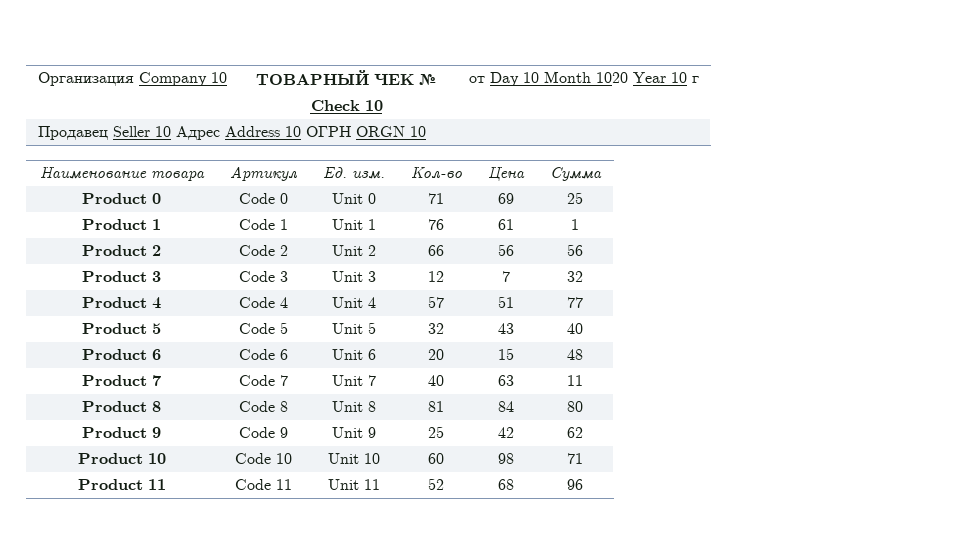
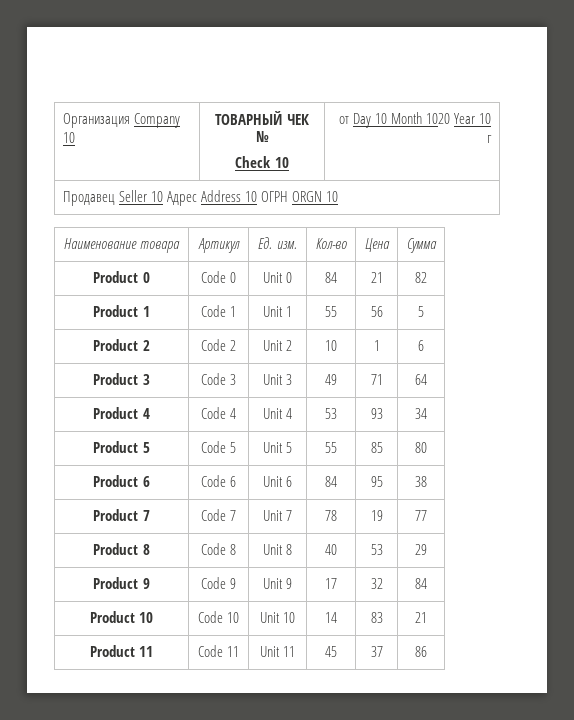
[428,193,444,204] [497,193,514,204] [567,192,583,204] 71 | 69 | 25 -> [325,272,337,283] [370,272,383,283] [415,272,427,283] 84 | 21 | 82
[428,219,444,230] [497,219,514,230] [571,219,579,230] 76 | 61 | 1 -> [325,306,337,317] [370,306,383,317] [418,306,424,317] 55 | 56 | 5
[428,245,444,256] [497,244,514,256] [567,244,583,256] 66 | 56 | 56 -> [325,340,337,351] [373,340,380,351] [418,340,424,351] 10 | 1 | 6
[428,271,444,282] [501,271,510,282] [567,271,583,282] 12 | 7 | 32 -> [325,374,337,385] [370,374,383,385] [415,374,427,385] 49 | 71 | 64
[428,296,444,308] [497,296,514,308] [567,297,583,308] 57 | 51 | 77 -> [325,408,337,419] [370,408,383,419] [415,408,427,419] 53 | 93 | 34
[428,323,444,334] [497,323,514,334] [567,323,583,334] 32 | 43 | 40 -> [325,442,337,453] [370,442,383,453] [415,442,427,453] 55 | 85 | 80
[428,349,444,360] [497,348,514,360] [567,349,583,360] 20 | 15 | 48 -> [325,476,337,487] [370,476,383,487] [415,476,427,487] 84 | 95 | 38
[428,375,444,386] [497,375,514,386] [567,375,583,386] 40 | 63 | 11 -> [325,510,337,521] [370,510,383,521] [415,510,427,521] 78 | 19 | 77
[428,401,444,412] [497,401,514,412] [567,401,583,412] 81 | 84 | 80 -> [325,544,337,555] [370,544,383,555] [415,544,427,555] 40 | 53 | 29
[428,426,444,438] [497,427,514,438] [567,427,583,438] 25 | 42 | 62 -> [325,578,337,589] [370,578,383,589] [415,578,427,589] 17 | 32 | 84
[428,453,444,464] [497,453,514,464] [567,453,583,464] 60 | 98 | 71 -> [325,612,337,623] [370,612,383,623] [415,612,427,623] 14 | 83 | 21
[428,478,444,490] [497,479,514,490] [567,479,583,490] 52 | 68 | 96 -> [325,646,337,657] [370,646,383,657] [415,646,427,657] 45 | 37 | 86

